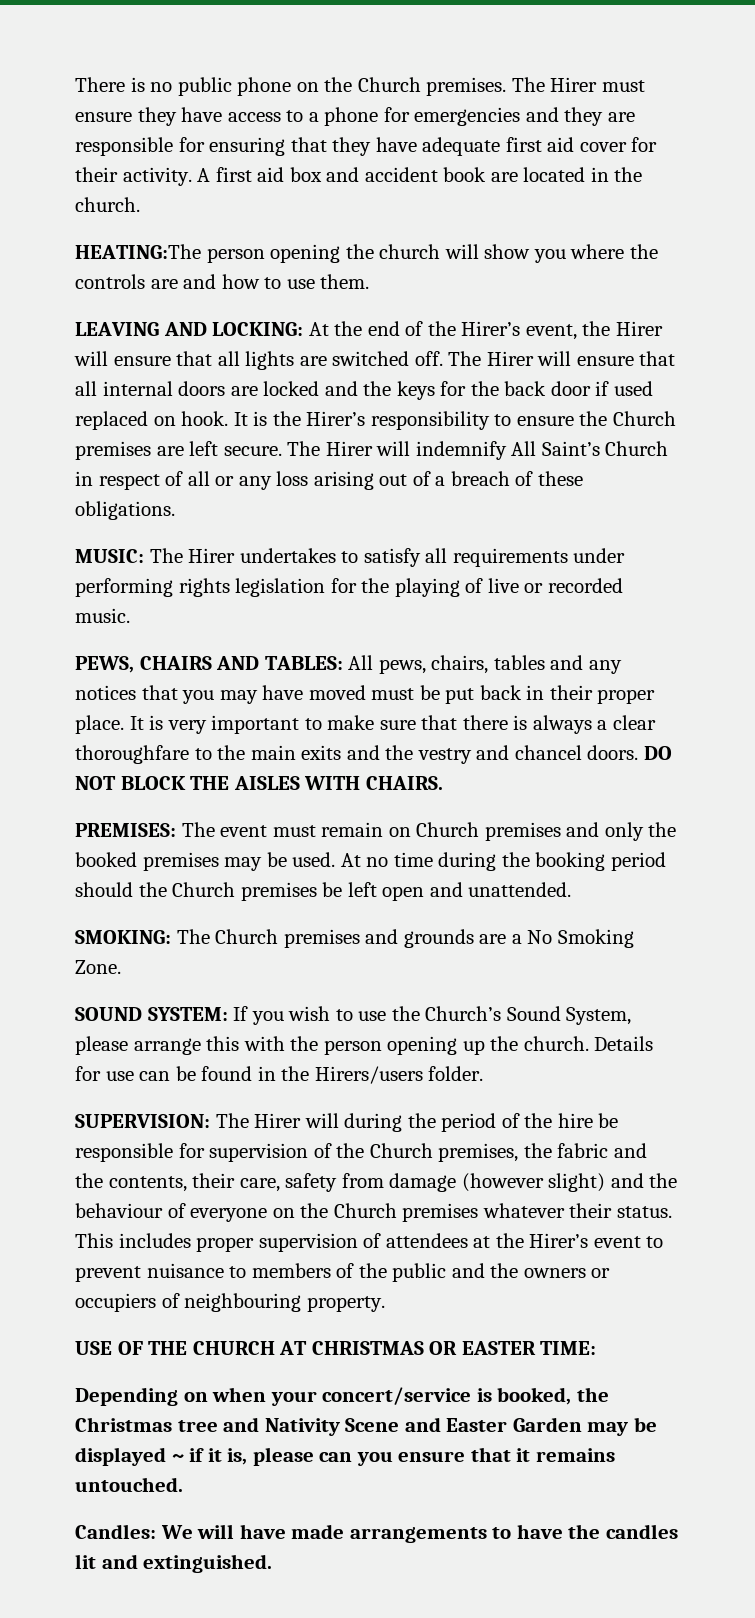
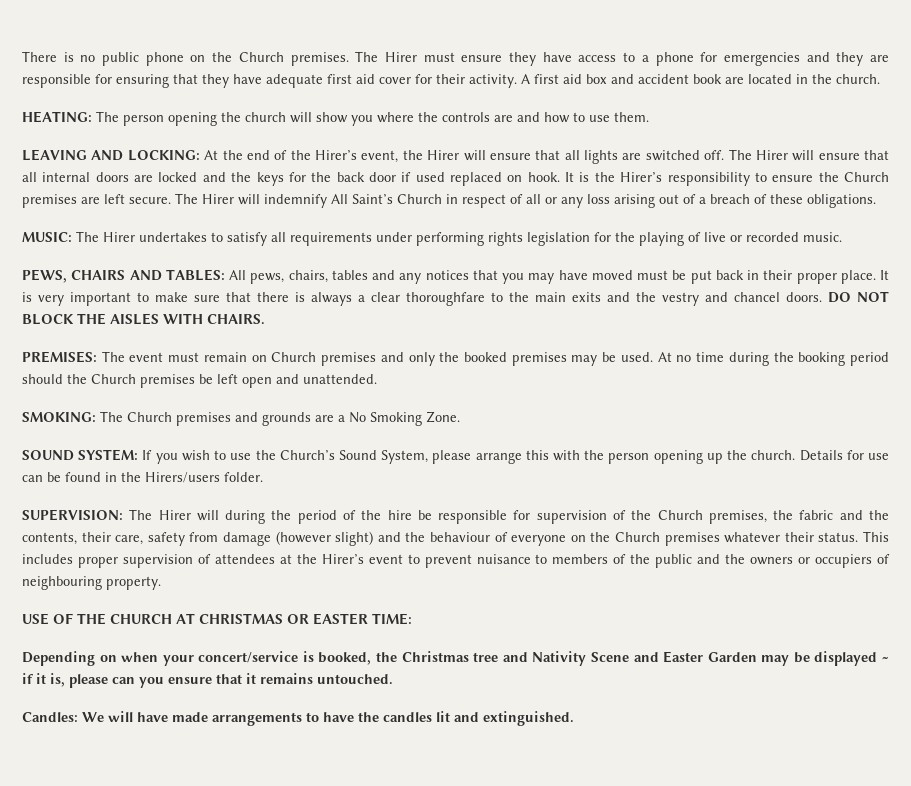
[75,244,201,259] HEATING:The -> [22,111,119,123] HEATING: The

